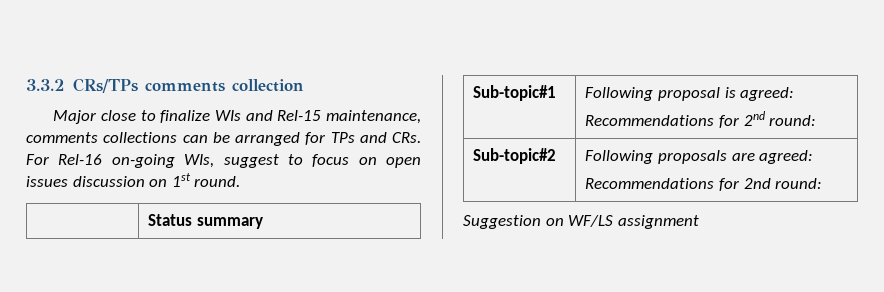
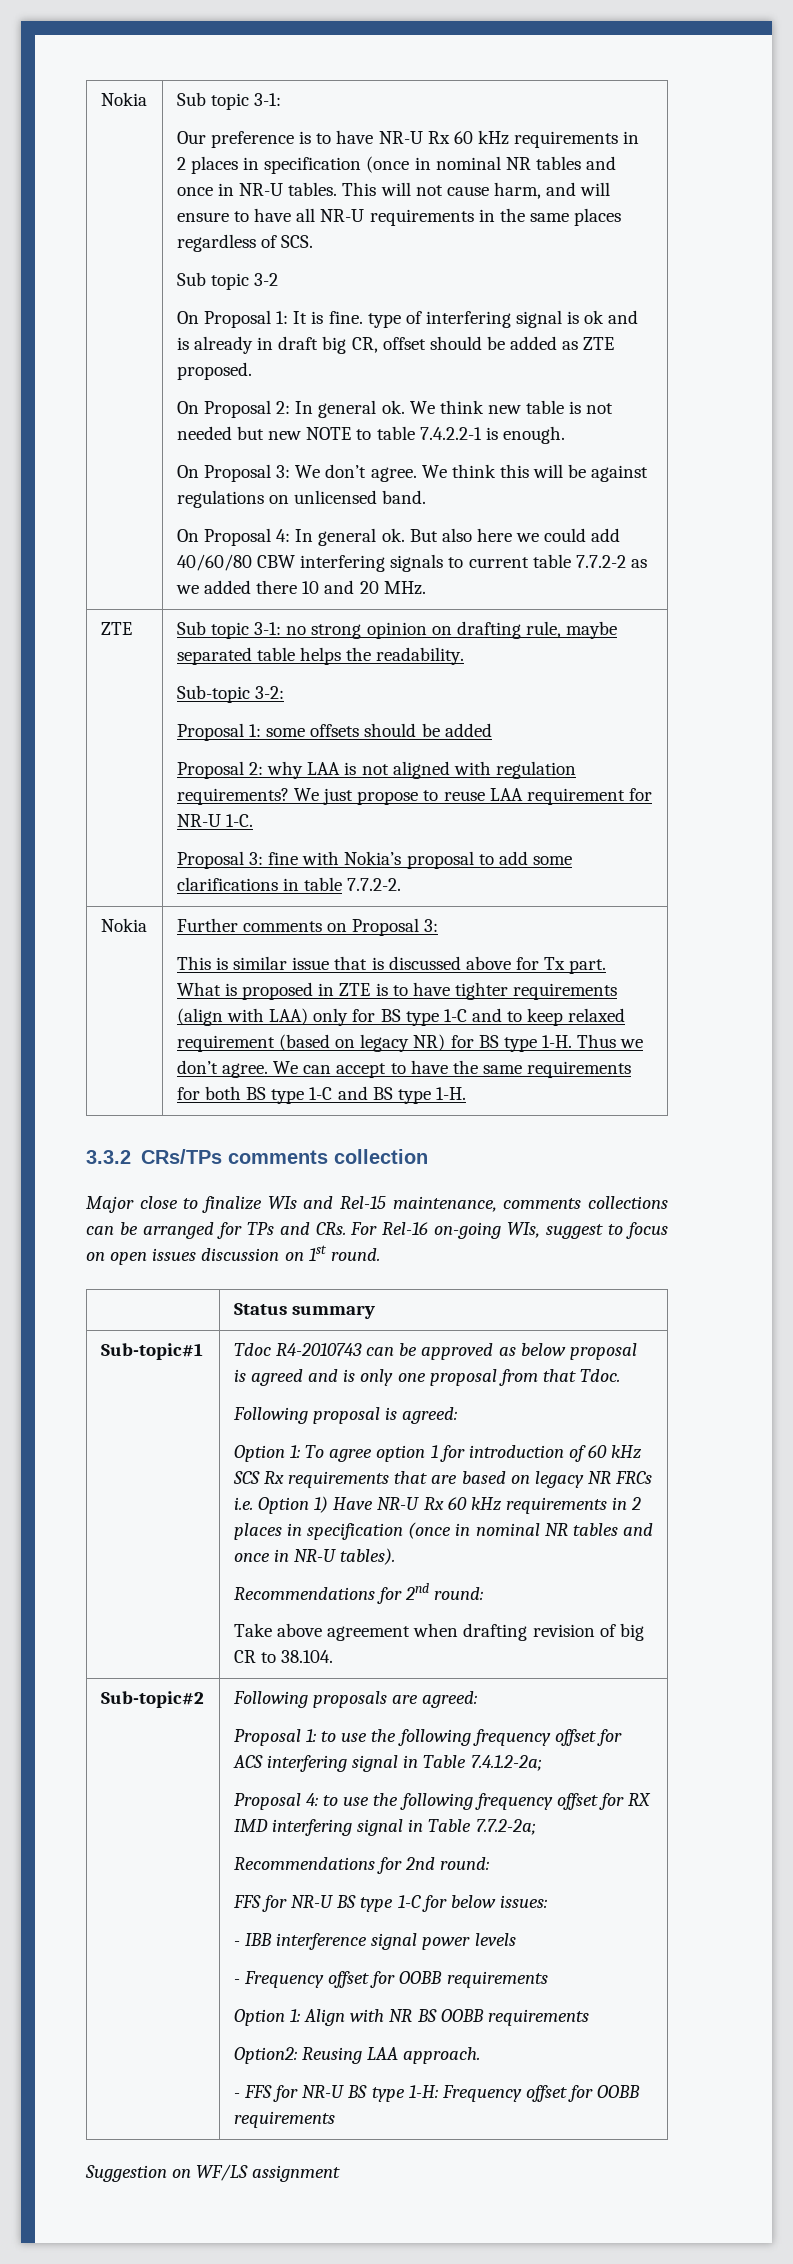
(26, 85) none -> [100,92,147,106] [176,92,282,110] [176,130,640,148] [176,156,617,174] [176,182,611,199] [176,208,622,226] [176,234,314,252] [176,272,279,290] [176,310,639,328] [176,336,615,354] [176,362,252,380] [176,400,614,418] [176,426,565,444] [176,464,649,482] [176,490,427,508] [176,528,621,546] [176,554,647,572] [175,580,426,595] [100,622,132,635] [176,621,618,639] [176,647,465,665] [176,685,285,703] [176,723,492,741] [176,761,576,779] [176,788,652,805] [176,814,254,827] [176,851,572,869] [176,877,402,891] [100,918,147,932] [176,918,439,936] [176,956,607,974] [176,982,618,1000] [176,1008,626,1026] [176,1034,644,1052] [176,1060,632,1078] [176,1086,466,1104] Nokia | Sub topic 3-1: // Our preference is to have NR-U Rx 60 kHz requirements in 2 places in specification (once in nominal NR tables and once in NR-U tables. This will not cause harm, and will ensure to have all NR-U requirements in the same places regardless of SCS. // Sub topic 3-2 // On Proposal 1: It is fine. type of interfering signal is ok and is already in draft big CR, offset should be added as ZTE proposed. // On Proposal 2: In general ok. We think new table is not needed but new NOTE to table 7.4.2.2-1 is enough. // On Proposal 3: We don’t agree. We think this will be against regulations on unlicensed band. // On Proposal 4: In general ok. But also here we could add 40/60/80 CBW interfering signals to current table 7.7.2-2 as we added there 10 and 20 MHz. // ZTE | Sub topic 3-1: no strong opinion on drafting rule, maybe separated table helps the readability. // Sub-topic 3-2: // Proposal 1: some offsets should be added // Proposal 2: why LAA is not aligned with regulation requirements? We just propose to reuse LAA requirement for NR-U 1-C. // Proposal 3: fine with Nokia’s proposal to add some clarifications in table 7.7.2-2. // Nokia | Further comments on Proposal 3: // This is similar issue that is discussed above for Tx part. What is proposed in ZTE is to have tighter requirements (align with LAA) only for BS type 1-C and to keep relaxed requirement (based on legacy NR) for BS type 1-H. Thus we don’t agree. We can accept to have the same requirements for both BS type 1-C and BS type 1-H. //
[585,87,795,101] [585,111,817,128] Following proposal is agreed: // Recommendations for 2nd round: -> [233,1343,637,1360] [233,1369,621,1386] [232,1407,458,1424] [233,1445,643,1462] [232,1471,653,1488] [233,1496,642,1514] [233,1522,653,1540] [233,1548,396,1565] [233,1583,484,1604] [233,1623,644,1641] [233,1650,334,1663] Tdoc R4-2010743 can be approved as below proposal is agreed and is only one proposal from that Tdoc. // Following proposal is agreed: // Option 1: To agree option 1 for introduction of 60 kHz SCS Rx requirements that are based on legacy NR FRCs i.e. Option 1) Have NR-U Rx 60 kHz requirements in 2 places in specification (once in nominal NR tables and once in NR-U tables). // Recommendations for 2nd round: // Take above agreement when drafting revision of big CR to 38.104.
[585,178,823,191] Recommendations for 2nd round: -> [233,1729,622,1746] [232,1755,542,1772] [233,1793,652,1810] [233,1819,536,1836] [233,1857,490,1874] [232,1895,547,1912] [233,1933,516,1950] [233,1971,548,1988] [233,2009,589,2026] [233,2047,481,2064] [233,2085,641,2102] [233,2111,335,2128] Proposal 1: to use the following frequency offset for ACS interfering signal in Table 7.4.1.2-2a; // Proposal 4: to use the following frequency offset for RX IMD interfering signal in Table 7.7.2-2a; // Recommendations for 2nd round: // FFS for NR-U BS type 1-C for below issues: // - IBB interference signal power levels // - Frequency offset for OOBB requirements // Option 1: Align with NR BS OOBB requirements // Option2: Reusing LAA approach. // - FFS for NR-U BS type 1-H: Frequency offset for OOBB requirements

